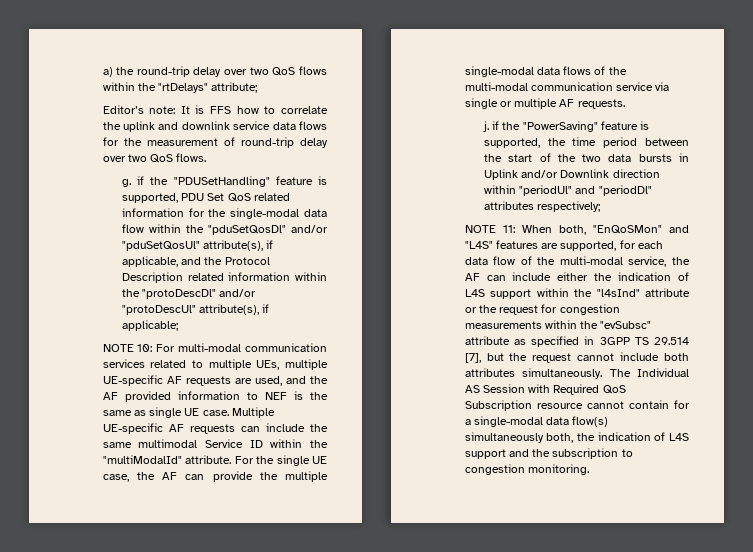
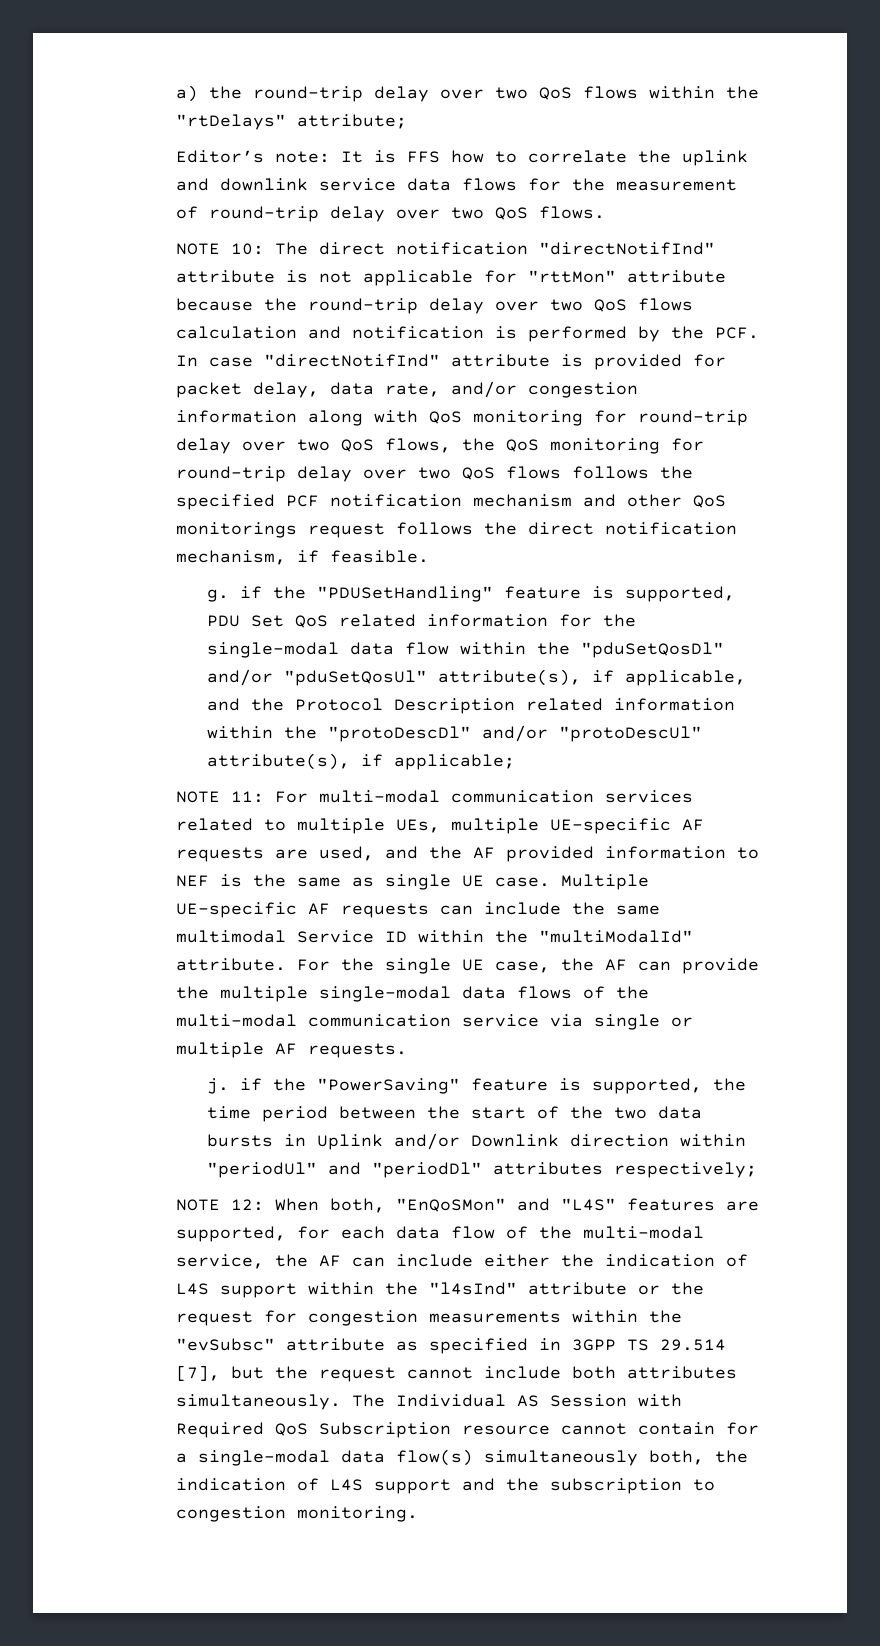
(207, 157) none -> [176,242,716,255] [176,270,727,286] [176,298,694,314] [176,326,760,342] [176,354,727,370] [176,381,639,398] [176,410,749,426] [176,438,705,454] [176,466,694,482] [176,494,727,510] [176,522,738,538] [176,550,430,565] // NOTE 10: The direct notification "directNotifInd" attribute is not applicable for "rttMon" attribute because the round-trip delay over two QoS flows calculation and notification is performed by the PCF. In case "directNotifInd" attribute is provided for packet delay, data rate, and/or congestion information along with QoS monitoring for round-trip delay over two QoS flows, the QoS monitoring for round-trip delay over two QoS flows follows the specified PCF notification mechanism and other QoS monitorings request follows the direct notification mechanism, if feasible.
[137,344,153,352] 10: -> [231,791,265,803] 11:
[502,225,515,233] 11: -> [231,1199,265,1211] 12:

